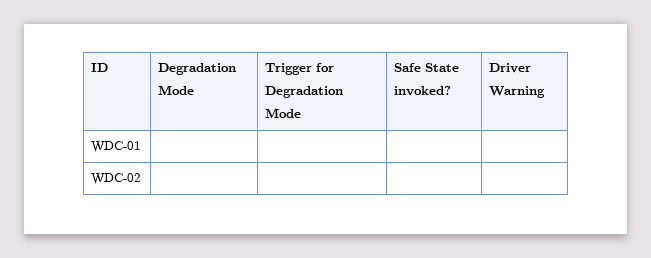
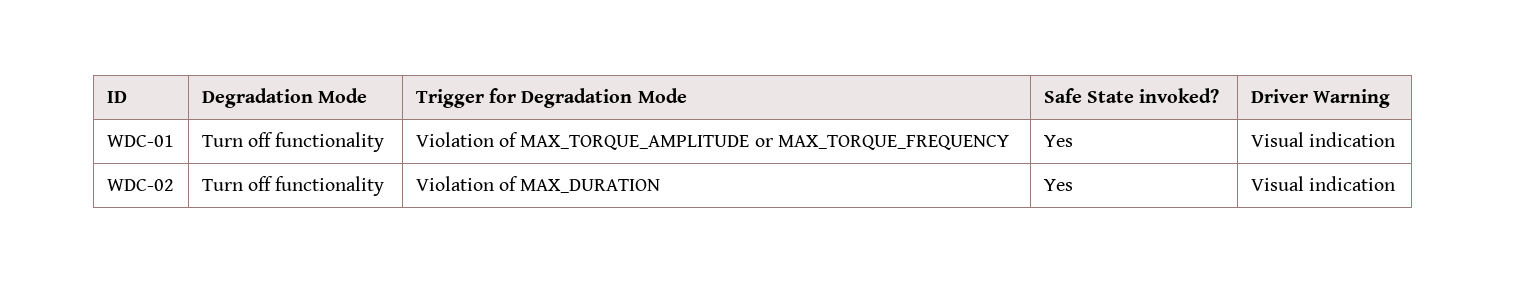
[91,173,142,185] | | | // WDC-02 | | | | -> [201,132,385,152] [415,132,1010,150] [1043,135,1073,147] [1250,132,1395,147] [106,179,174,191] [201,176,385,196] [415,176,661,193] [1043,179,1073,191] [1250,176,1395,191] Turn off functionality | Violation of MAX_TORQUE_AMPLITUDE or MAX_TORQUE_FREQUENCY | Yes | Visual indication // WDC-02 | Turn off functionality | Violation of MAX_DURATION | Yes | Visual indication

